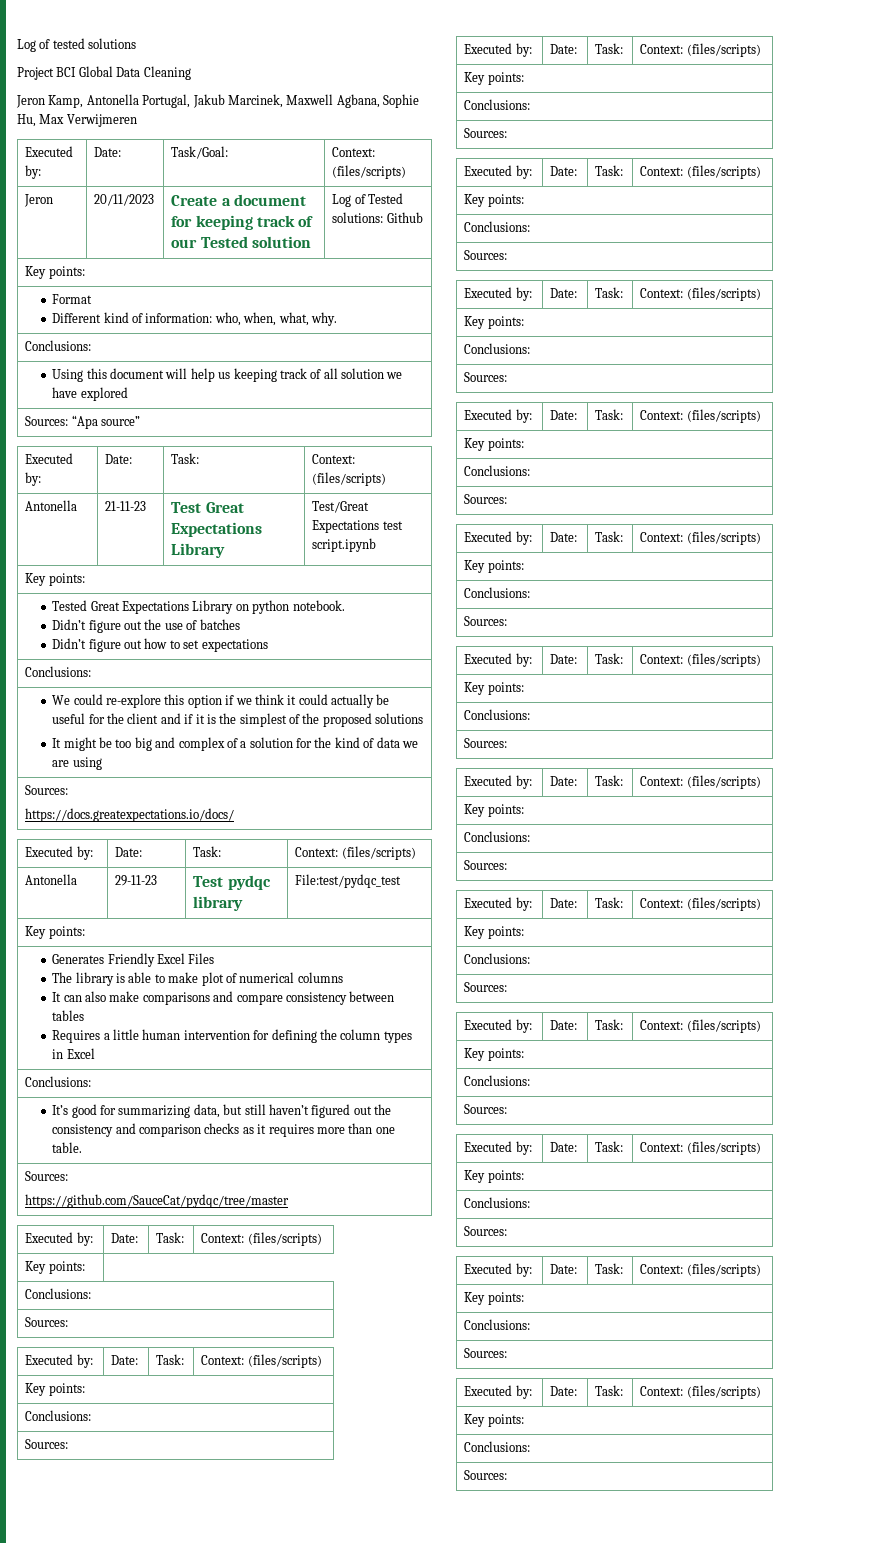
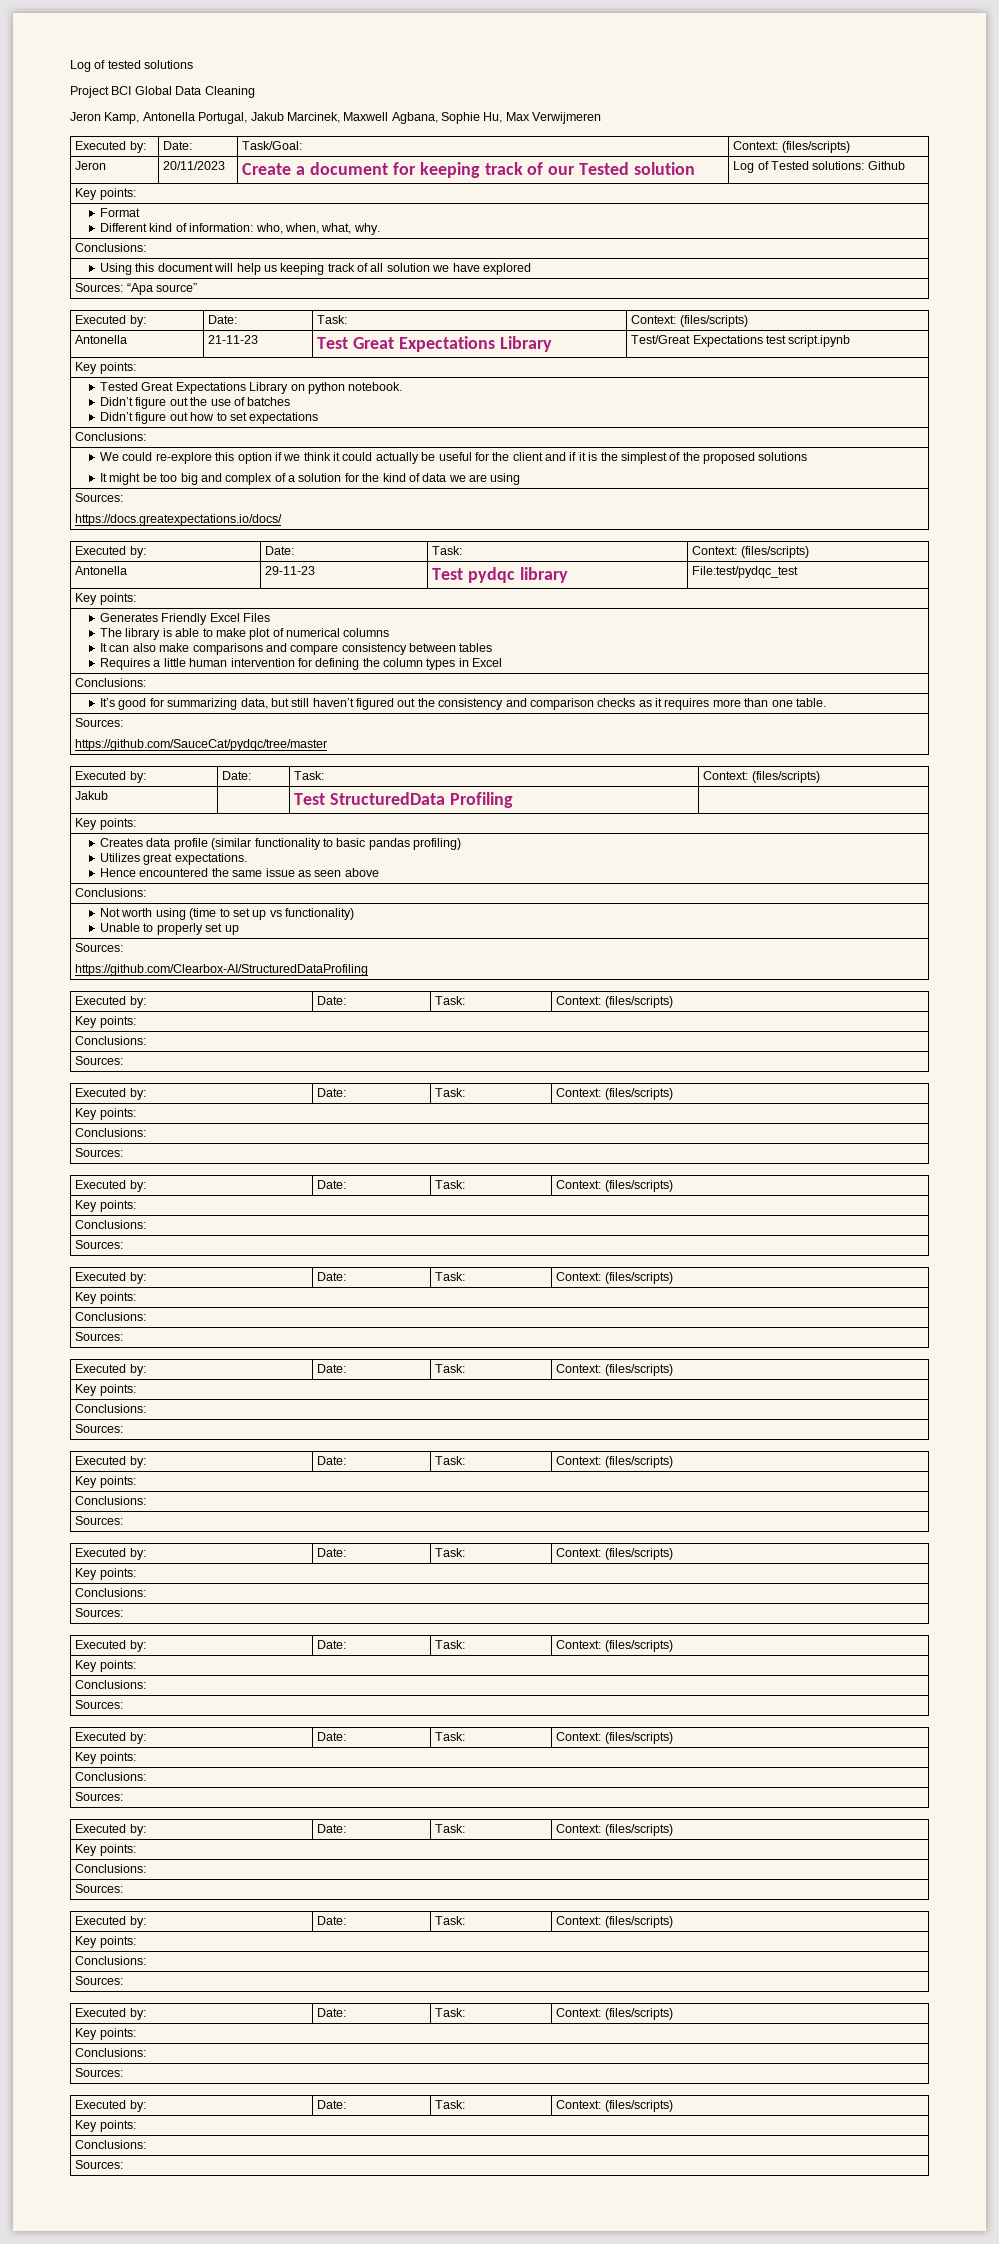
[25,1261,85,1274] [25,1288,92,1299] [25,1317,69,1327] Key points: // Conclusions: // Sources: -> [75,791,109,800] [294,792,514,808] [75,818,136,830] [100,838,462,850] [100,853,247,865] [100,868,379,877] [75,888,147,897] [100,908,355,920] [100,923,239,935] [75,943,124,952] [75,964,369,976] Jakub | | Test StructuredData Profiling | // Key points: // Creates data profile (similar functionality to basic pandas profiling) // Utilizes great expectations. // Hence encountered the same issue as seen above // Conclusions: // Not worth using (time to set up vs functionality) // Unable to properly set up // Sources: // https://github.com/Clearbox-AI/StructuredDataProfiling

